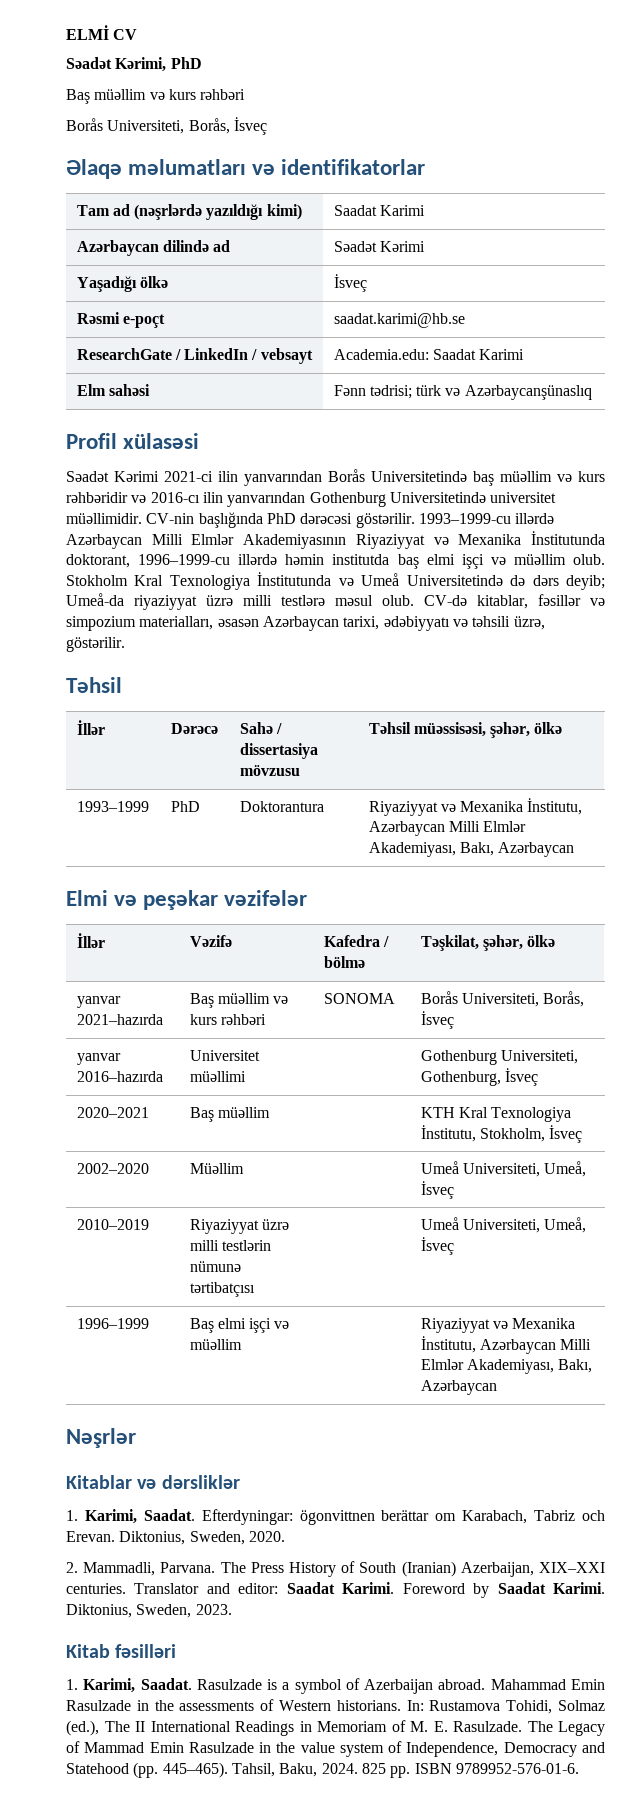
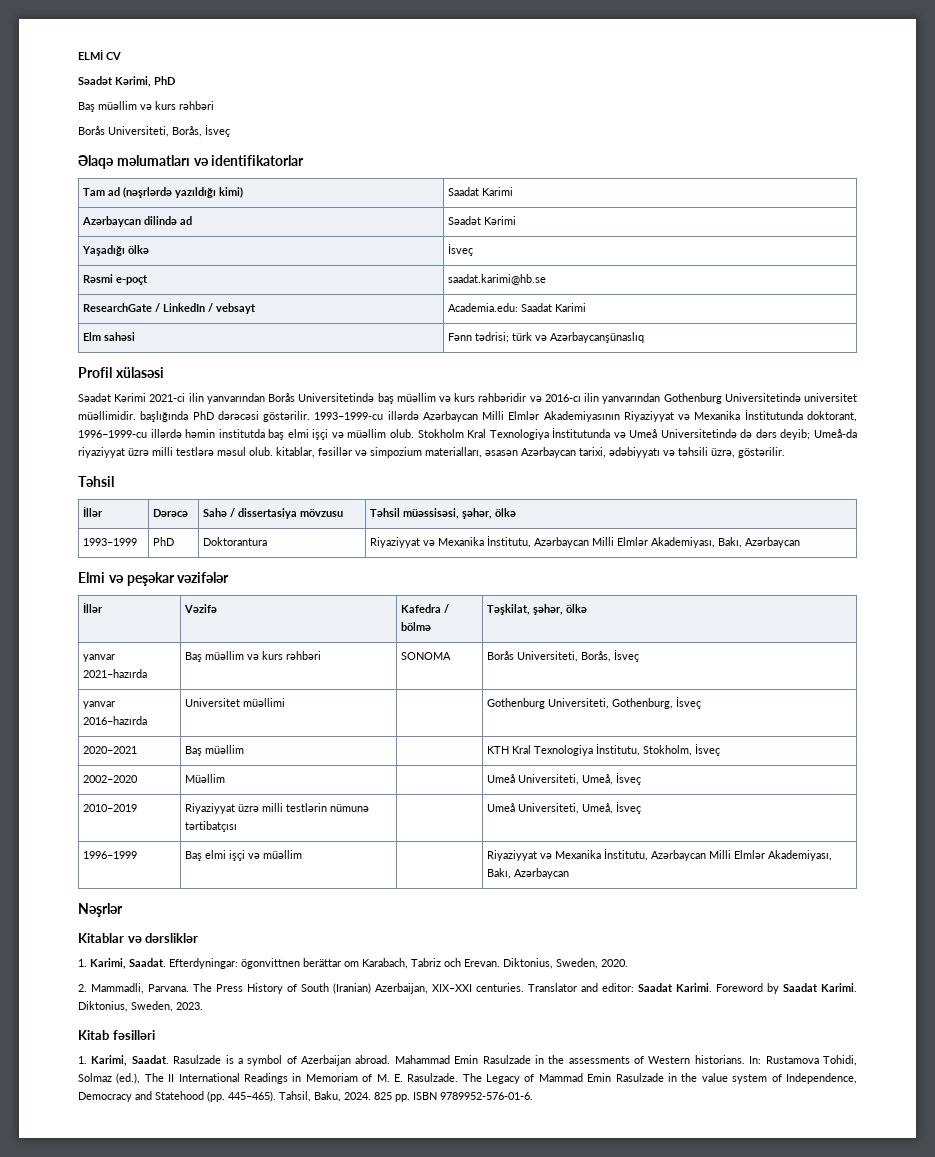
[146,513,195,524] CV-nin -> (136, 415) none
[424,595,467,606] CV-də -> (273, 451) none

